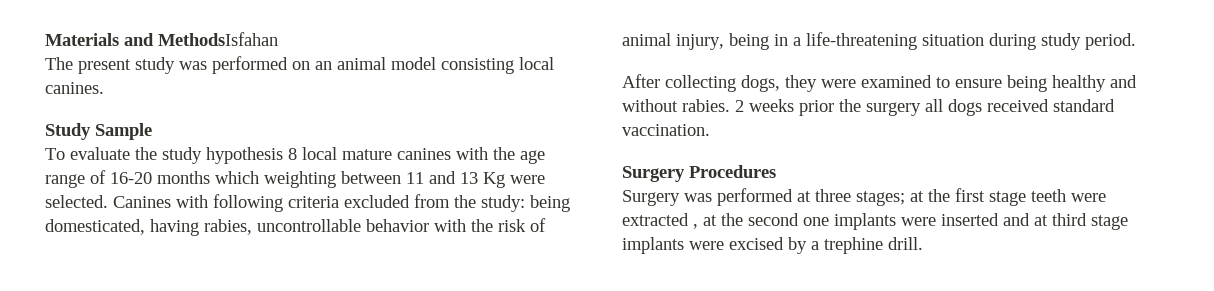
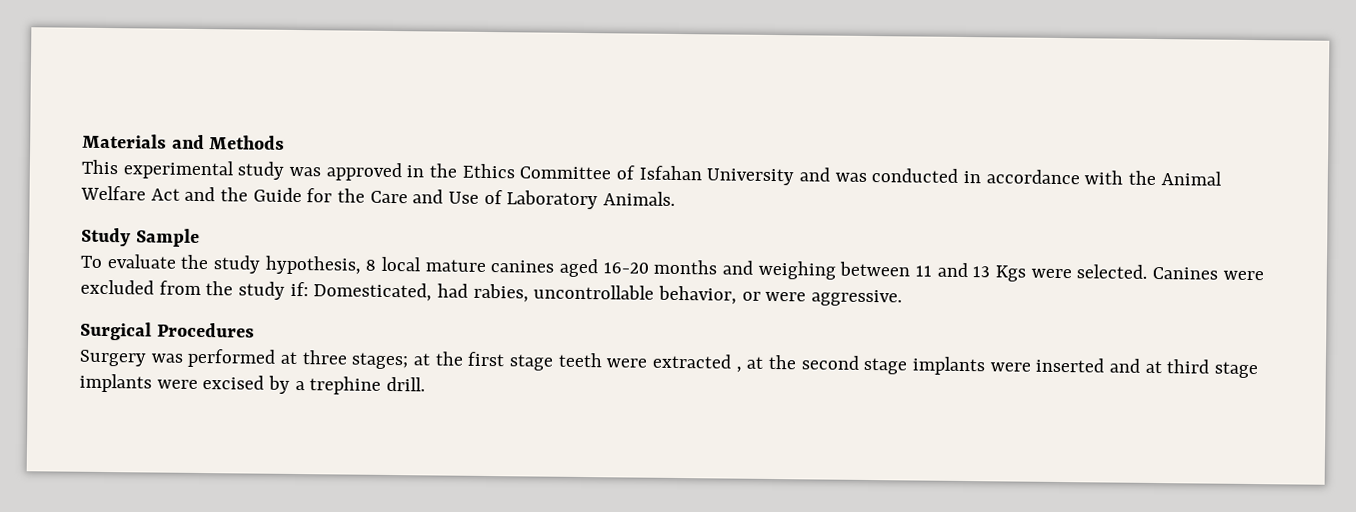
[158,32,278,46] [45,56,554,74] [45,82,104,94] MethodsIsfahan // The present study was performed on an animal model consisting local canines. -> [209,135,286,150] [81,159,1222,186] [80,185,676,210] Methods // This experimental study was approved in the Ethics Committee of Isfahan University and was conducted in accordance with the Animal Welfare Act and the Guide for the Care and Use of Laboratory Animals.
[206,147,283,164] hypothesis -> [264,255,361,275] hypothesis,
[456,147,545,164] [45,170,336,188] with the age range of 16-20 months which weighting -> [559,258,836,280] aged 16-20 months and weighing
[483,172,505,188] Kg -> [995,265,1027,282] Kgs
[176,194,570,212] [45,218,546,236] [622,32,1136,50] [622,74,1137,92] [622,99,1115,116] [622,124,710,136] [622,166,685,182] with following criteria excluded from the study: being domesticated, having rabies, uncontrollable behavior with the risk of animal injury, being in a life-threatening situation during study period. // After collecting dogs, they were examined to ensure being healthy and without rabies. 2 weeks prior the surgery all dogs received standard vaccination. // Surgery -> [1222,270,1264,281] [80,279,903,307] [80,321,152,341] were excluded from the study if: Domesticated, had rabies, uncontrollable behavior, or were aggressive. // Surgical
[803,217,829,226] one -> [863,357,908,375] stage

